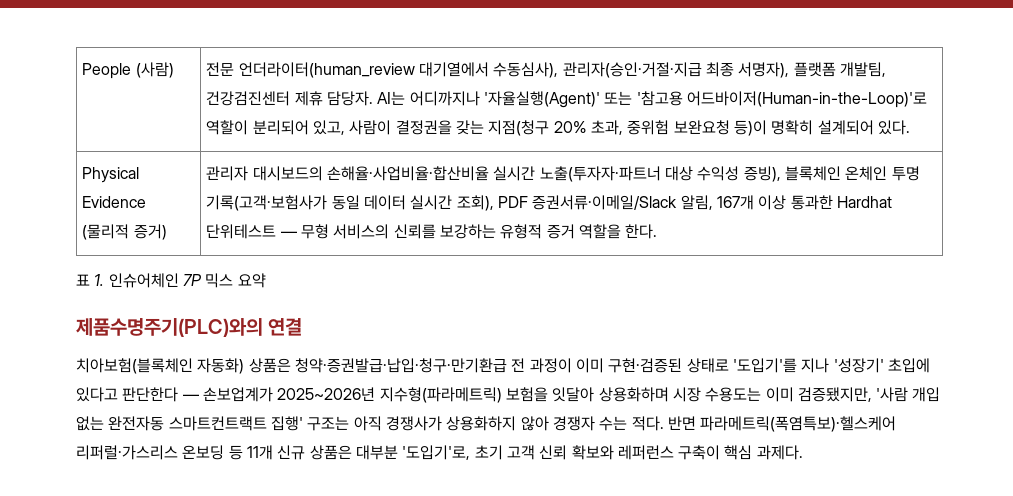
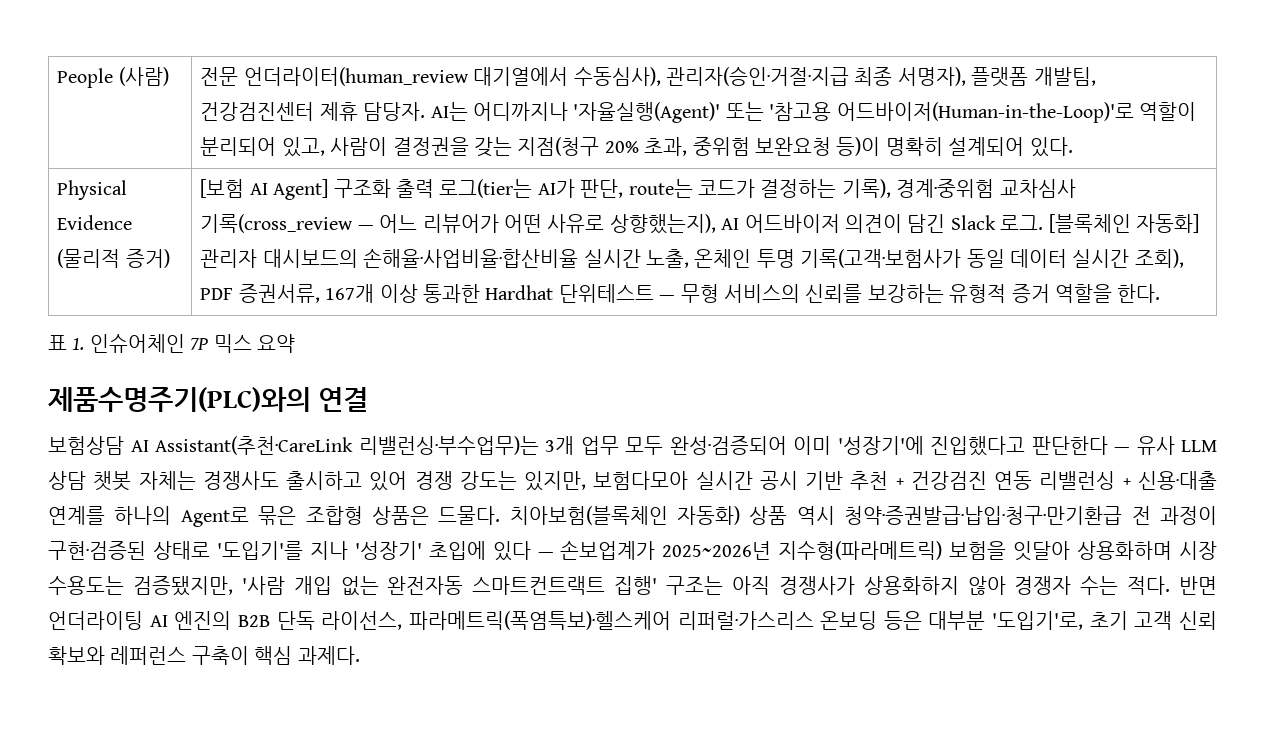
[206,166,841,182] 관리자 대시보드의 손해율·사업비율·합산비율 실시간 노출(투자자·파트너 대상 수익성 증빙), 블록체인 -> [200,179,1076,200] [200,214,1199,234] [200,248,689,268] [보험 AI Agent] 구조화 출력 로그(tier는 AI가 판단, route는 코드가 결정하는 기록), 경계·중위험 교차심사 기록(cross_review — 어느 리뷰어가 어떤 사유로 상향했는지), AI 어드바이저 의견이 담긴 Slack 로그. [블록체인 자동화] 관리자 대시보드의 손해율·사업비율·합산비율 실시간 노출,
[532,195,713,210] 증권서류·이메일/Slack 알림, -> [238,284,320,303] 증권서류,
[76,358,291,374] 치아보험(블록체인 자동화) 상품은 -> [48,436,1217,456] [48,471,1218,491] [48,506,835,527] 보험상담 AI Assistant(추천·CareLink 리밸런싱·부수업무)는 3개 업무 모두 완성·검증되어 이미 '성장기'에 진입했다고 판단한다 — 유사 LLM 상담 챗봇 자체는 경쟁사도 출시하고 있어 경쟁 강도는 있지만, 보험다모아 실시간 공시 기반 추천 + 건강검진 연동 리밸런싱 + 신용·대출 연계를 하나의 Agent로 묶은 조합형 상품은 드물다. 치아보험(블록체인 자동화) 상품 역시
[575,358,604,373] 이미 -> (1217, 515) none
[76,387,179,402] 있다고 판단한다 -> [492,541,531,561] 있다
[765,387,794,402] 이미 -> (124, 585) none
[700,416,897,432] [76,445,352,460] 파라메트릭(폭염특보)·헬스케어 리퍼럴·가스리스 온보딩 등 11개 신규 상품은 -> [48,611,922,630] 언더라이팅 AI 엔진의 B2B 단독 라이선스, 파라메트릭(폭염특보)·헬스케어 리퍼럴·가스리스 온보딩 등은

